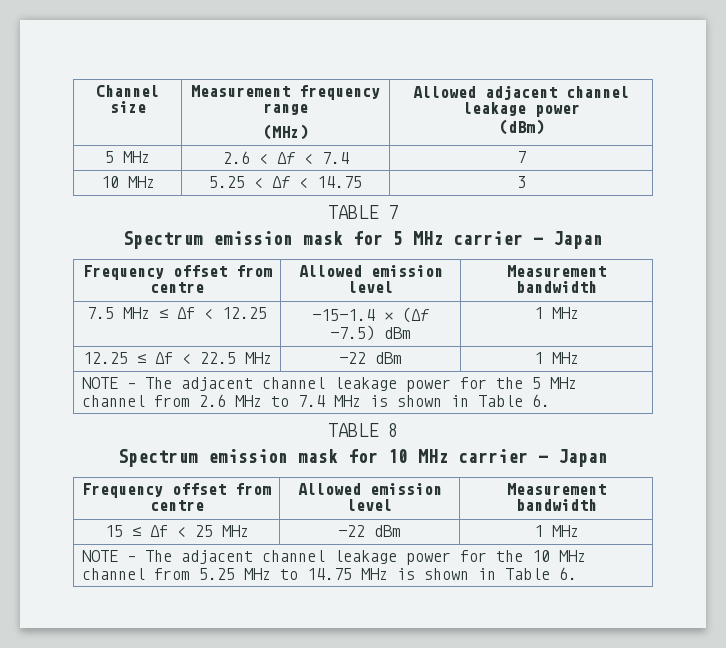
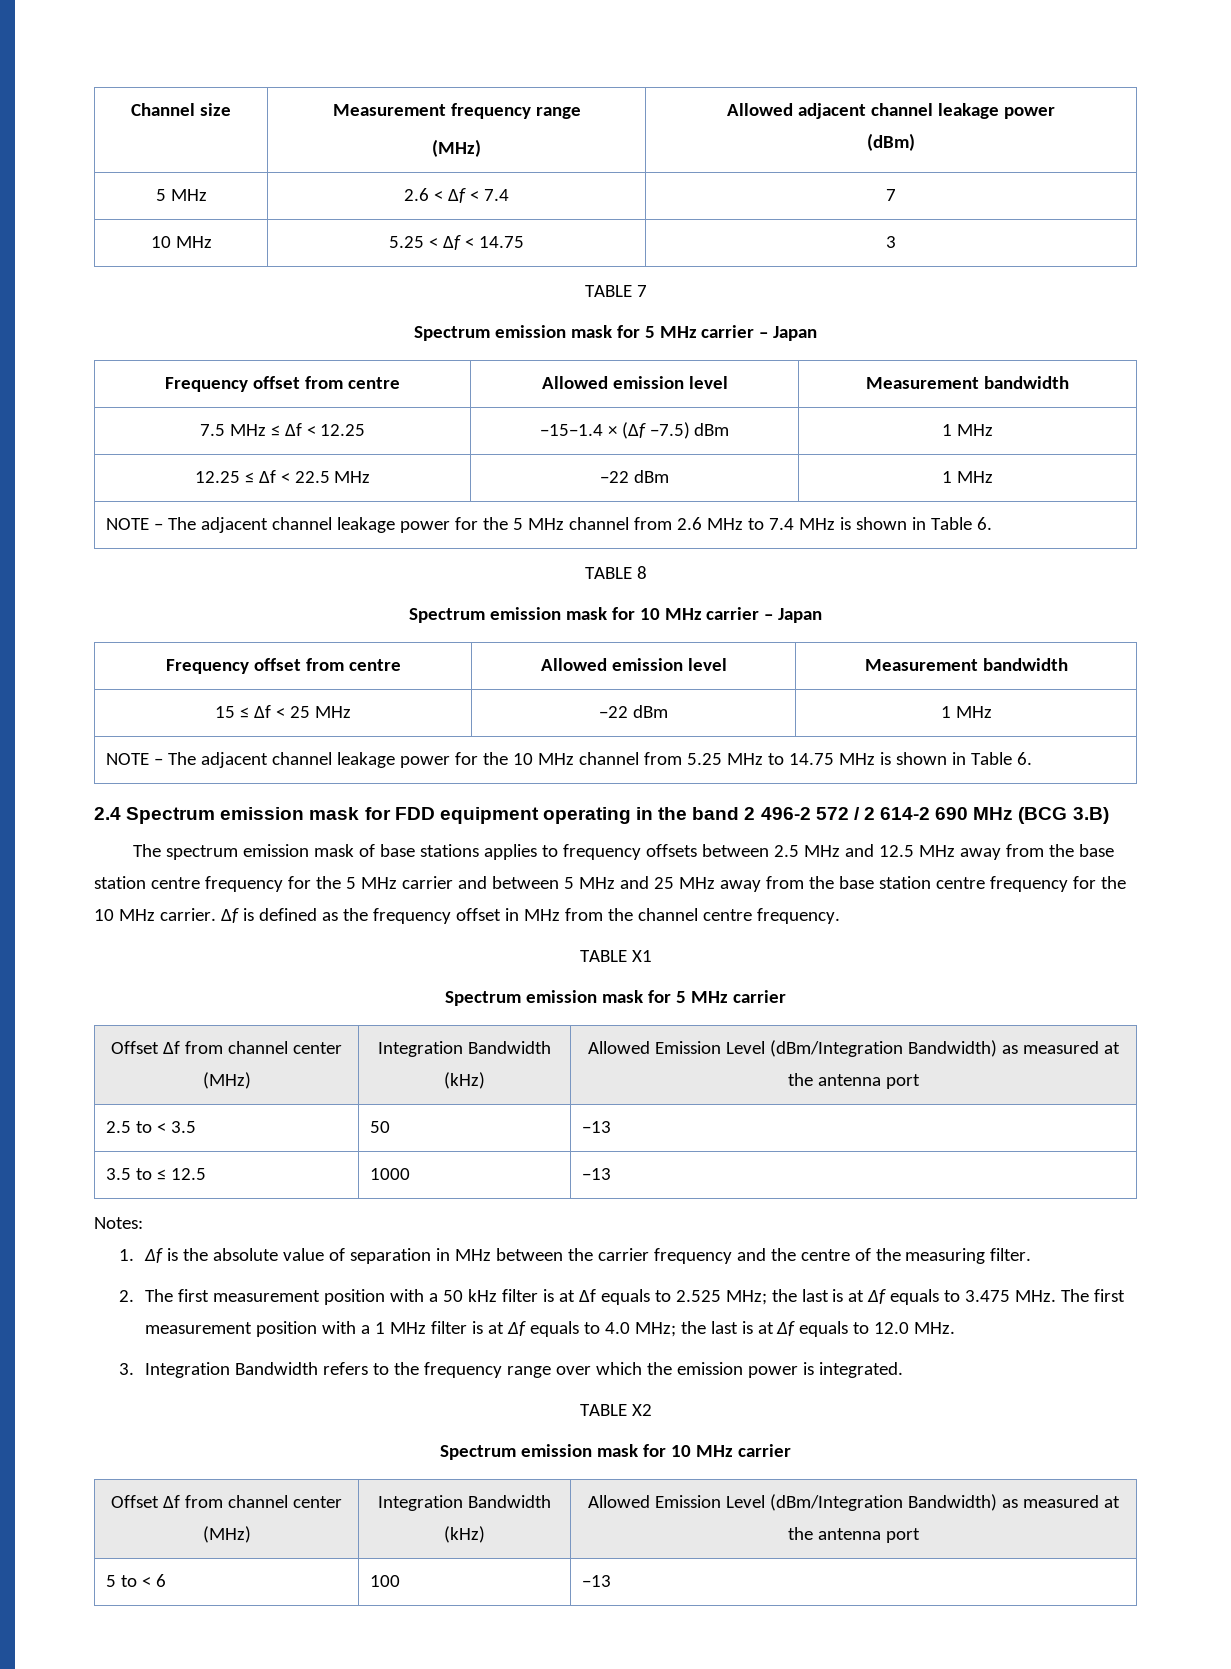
(577, 573) none -> [94,807,1109,824] [132,844,1114,860] [94,876,1126,892] [94,908,840,924] [579,950,652,962] [445,990,786,1006] [111,1041,342,1054] [202,1072,251,1089] [378,1041,551,1057] [444,1072,485,1089] [588,1040,1120,1057] [788,1073,920,1089] [106,1121,197,1133] [370,1121,391,1133] [582,1121,612,1133] [106,1168,207,1180] [370,1168,411,1180] [582,1168,612,1180] [94,1217,143,1229] [119,1248,1032,1264] [119,1289,1126,1305] [144,1321,956,1337] [119,1362,903,1378] [579,1404,652,1416] [440,1444,791,1460] [111,1495,342,1508] [202,1526,251,1543] [378,1495,551,1511] [444,1526,485,1543] [588,1494,1120,1511] [788,1527,920,1543] [106,1574,167,1587] [370,1575,401,1587] [582,1575,612,1587] // 2.4 Spectrum emission mask for FDD equipment operating in the band 2 496-2 572 / 2 614-2 690 MHz (BCG 3.B) // The spectrum emission mask of base stations applies to frequency offsets between 2.5 MHz and 12.5 MHz away from the base station centre frequency for the 5 MHz carrier and between 5 MHz and 25 MHz away from the base station centre frequency for the 10 MHz carrier. Δf is defined as the frequency offset in MHz from the channel centre frequency. // TABLE X1 // Spectrum emission mask for 5 MHz carrier // Offset Δf from channel center (MHz) | Integration Bandwidth (kHz) | Allowed Emission Level (dBm/Integration Bandwidth) as measured at the antenna port // 2.5 to < 3.5 | 50 | −13 // 3.5 to ≤ 12.5 | 1000 | −13 // Notes: // 1. Δf is the absolute value of separation in MHz between the carrier frequency and the centre of the measuring filter. // 2. The first measurement position with a 50 kHz filter is at Δf equals to 2.525 MHz; the last is at Δf equals to 3.475 MHz. The first measurement position with a 1 MHz filter is at Δf equals to 4.0 MHz; the last is at Δf equals to 12.0 MHz. // 3. Integration Bandwidth refers to the frequency range over which the emission power is integrated. // TABLE X2 // Spectrum emission mask for 10 MHz carrier // Offset Δf from channel center (MHz) | Integration Bandwidth (kHz) | Allowed Emission Level (dBm/Integration Bandwidth) as measured at the antenna port // 5 to < 6 | 100 | −13

